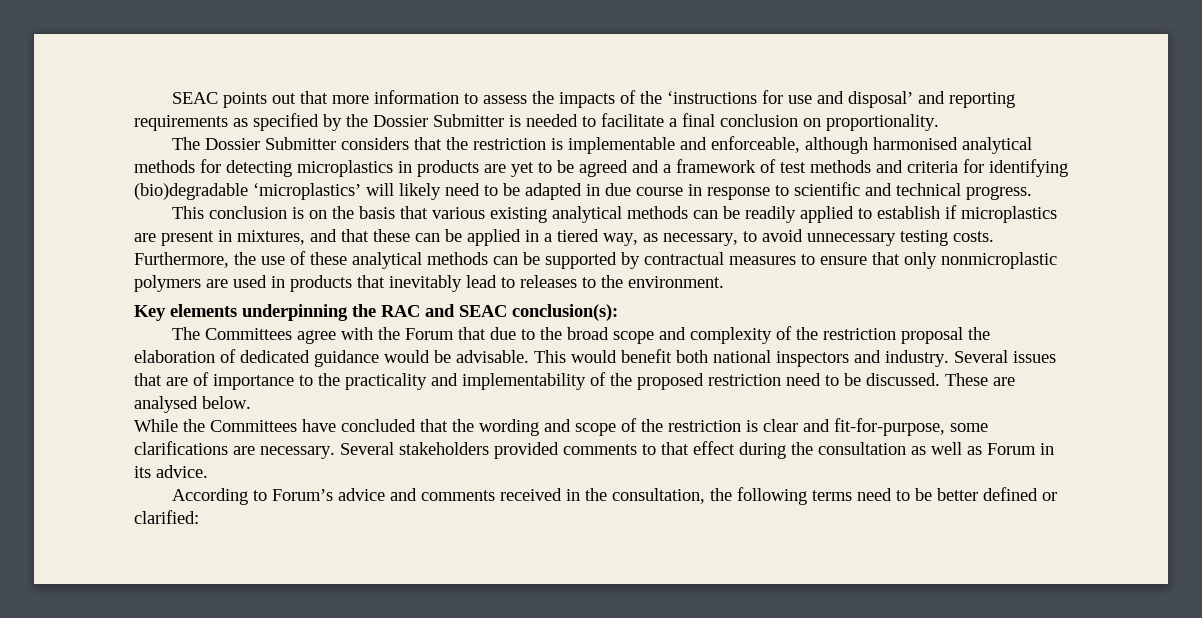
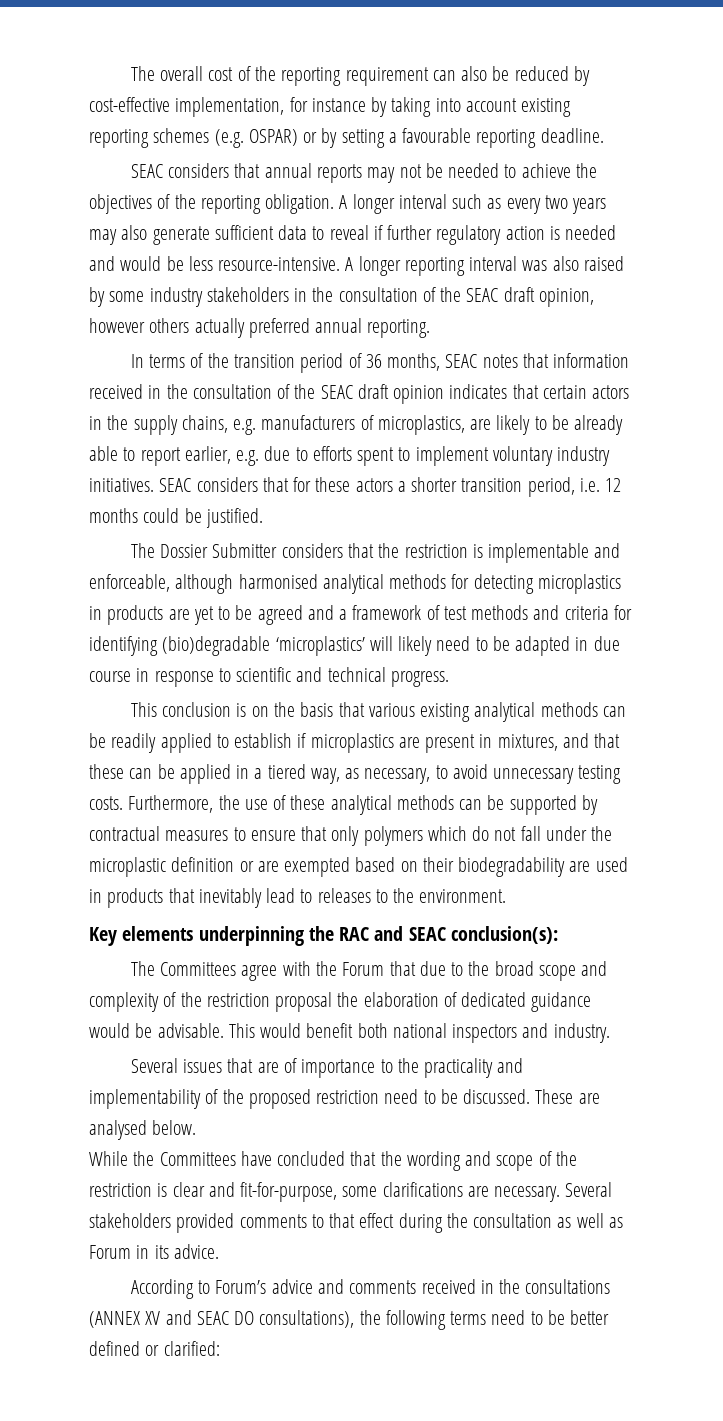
[171,90,1015,108] [134,113,939,131] SEAC points out that more information to assess the impacts of the ‘instructions for use and disposal’ and reporting requirements as specified by the Dossier Submitter is needed to facilitate a final conclusion on proportionality. -> [130,66,590,86] [89,97,572,117] [89,128,604,148] [130,163,597,183] [89,194,607,214] [89,225,617,245] [89,256,624,276] [89,287,594,307] [89,318,431,338] [130,353,630,373] [89,384,630,404] [89,415,624,435] [89,446,611,466] [89,477,622,497] [89,508,263,528] The overall cost of the reporting requirement can also be reduced by cost-effective implementation, for instance by taking into account existing reporting schemes (e.g. OSPAR) or by setting a favourable reporting deadline. // SEAC considers that annual reports may not be needed to achieve the objectives of the reporting obligation. A longer interval such as every two years may also generate sufficient data to reveal if further regulatory action is needed and would be less resource-intensive. A longer reporting interval was also raised by some industry stakeholders in the consultation of the SEAC draft opinion, however others actually preferred annual reporting. // In terms of the transition period of 36 months, SEAC notes that information received in the consultation of the SEAC draft opinion indicates that certain actors in the supply chains, e.g. manufacturers of microplastics, are likely to be already able to report earlier, e.g. due to efforts spent to implement voluntary industry initiatives. SEAC considers that for these actors a shorter transition period, i.e. 12 months could be justified.
[941,252,1057,269] [134,275,201,292] nonmicroplastic polymers -> [363,826,613,846] [89,857,566,877] polymers which do not fall under the microplastic definition or are exempted based on their biodegradability
(949, 358) none -> (610, 1033) //
[611,488,705,504] consultation, -> [525,1279,611,1294] [89,1310,355,1328] consultations (ANNEX XV and SEAC DO consultations),

